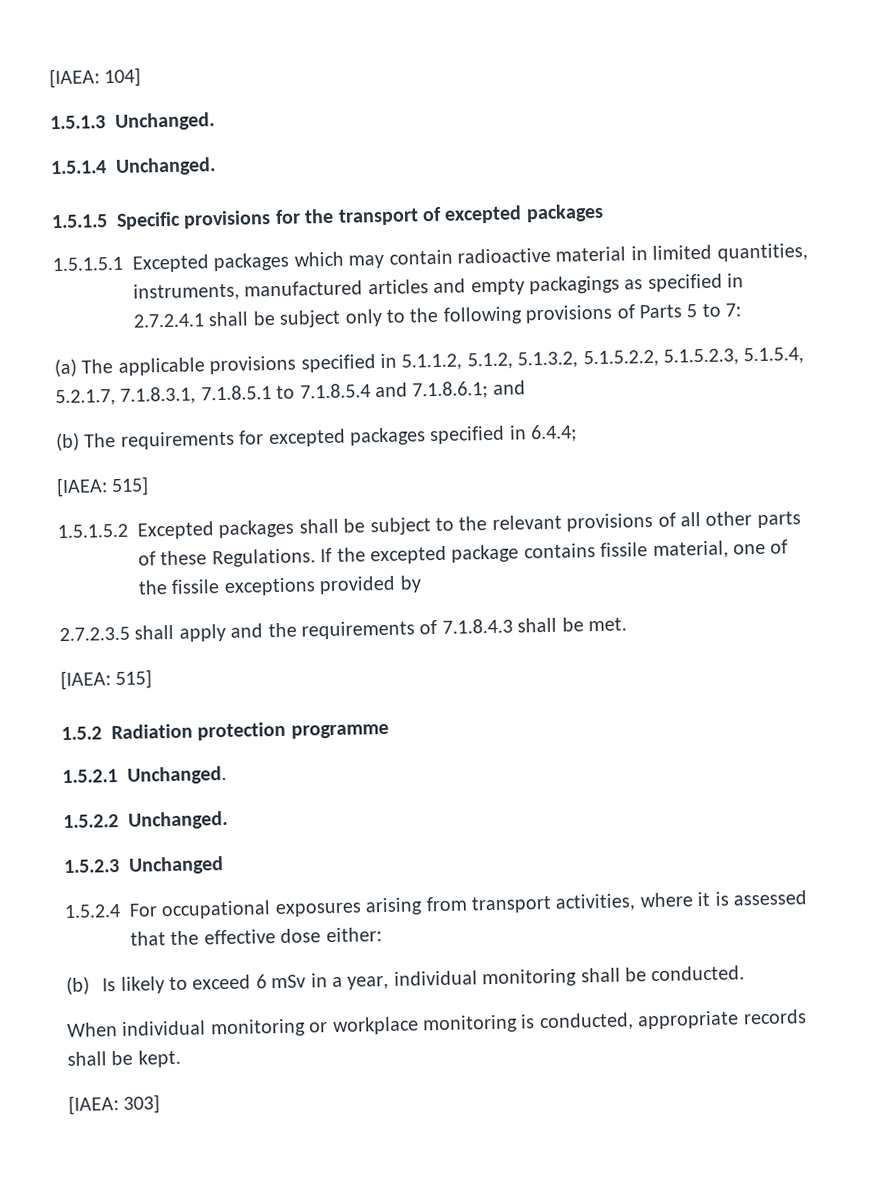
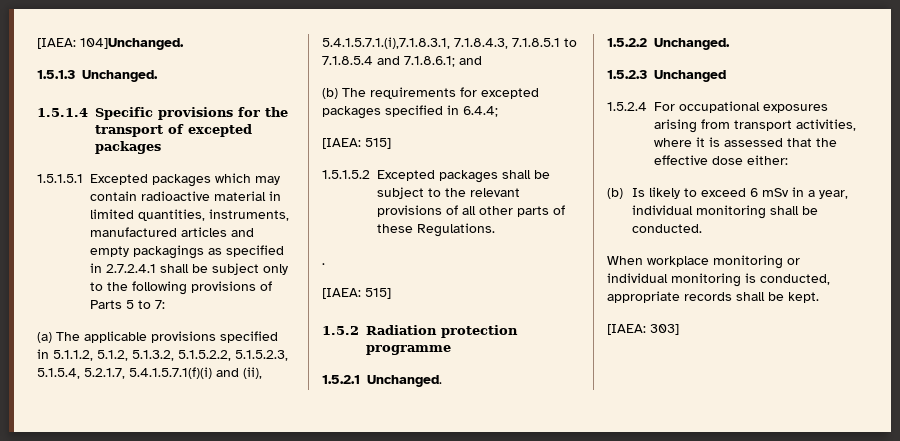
[49,67,142,89] [50,112,215,131] [50,157,216,176] [51,214,108,229] [IAEA: 104] // 1.5.1.3 Unchanged. // 1.5.1.4 Unchanged. // 1.5.1.5 -> [37,38,184,50] [37,70,158,82] [37,108,88,117] [IAEA: 104]Unchanged. // 1.5.1.3 Unchanged. // 1.5.1.4
[120,386,197,405] 7.1.8.3.1, -> [129,367,262,379] [322,37,508,49] 5.4.1.5.7.1(f)(i) and (ii), 5.4.1.5.7.1.(i),7.1.8.3.1, 7.1.8.4.3,
[320,539,789,565] [138,575,422,596] [59,617,627,642] If the excepted package contains fissile material, one of the fissile exceptions provided by // 2.7.2.3.5 shall apply and the requirements of 7.1.8.4.3 shall be met. -> [322,263,325,265] // .
[122,1020,207,1036] individual -> [647,256,709,267] workplace
[331,1016,419,1036] workplace -> [607,273,668,283] individual

